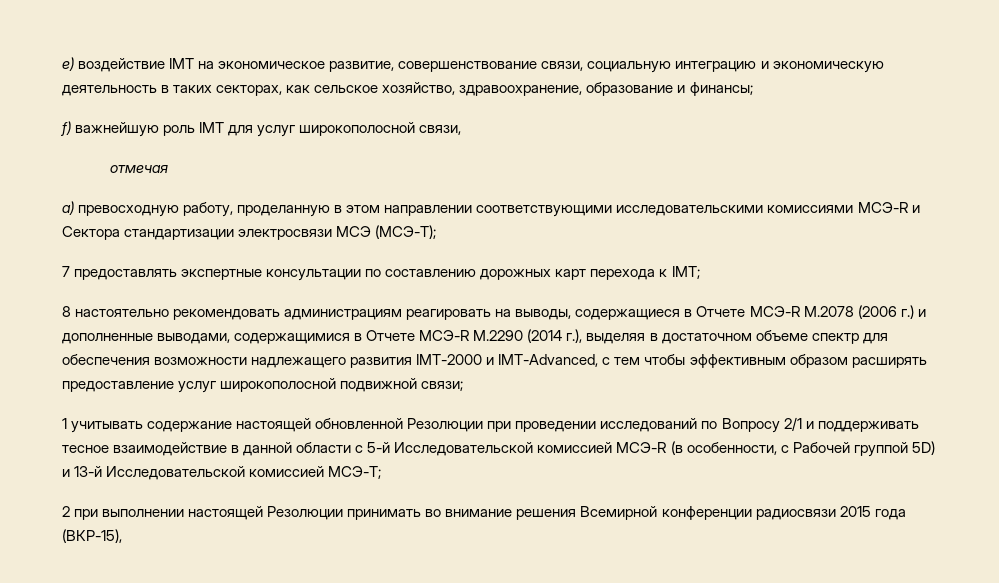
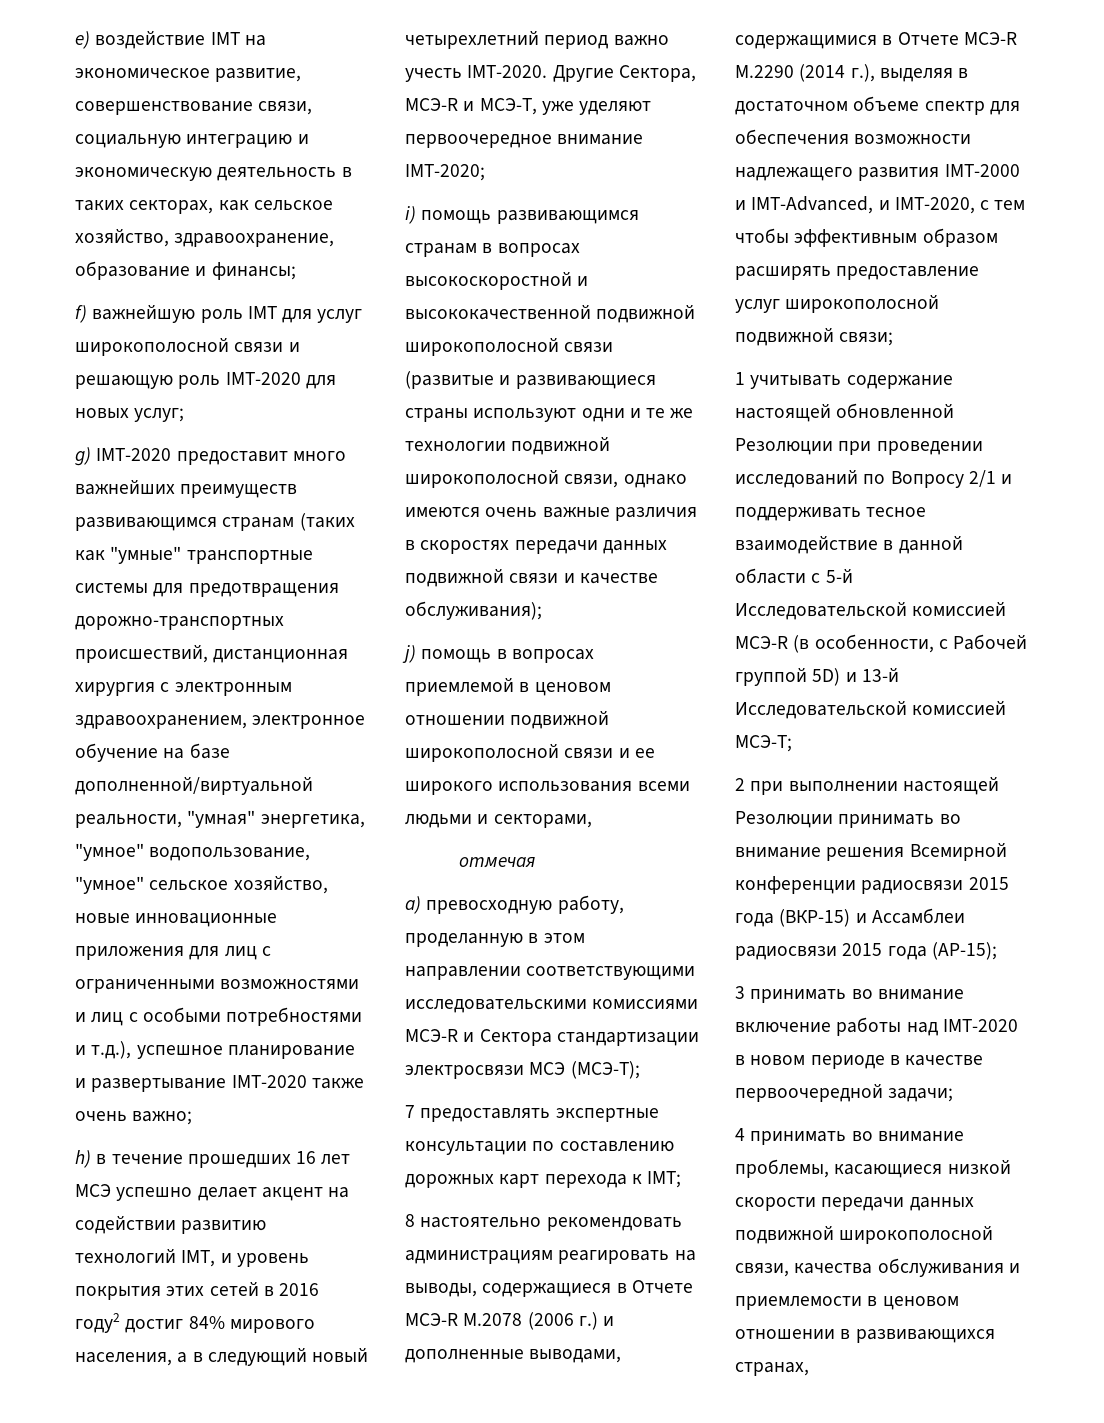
[419,125,462,135] связи, -> [234,342,300,352] [75,372,336,389] [75,408,185,422] [75,447,346,466] [75,479,298,498] [75,513,355,531] [75,546,313,564] [75,583,339,597] [75,616,284,630] [75,644,349,663] [75,682,292,696] [75,715,366,729] [75,743,230,762] [75,776,313,795] [75,810,365,828] [75,843,311,861] [75,875,328,894] [75,913,278,927] [75,946,271,960] [75,979,360,993] [75,1007,363,1026] [75,1041,355,1059] [75,1075,364,1092] [75,1111,193,1125] [75,1150,351,1168] [75,1184,350,1201] [75,1215,267,1234] [75,1248,309,1267] [75,1281,320,1300] [75,1313,315,1333] [75,1347,369,1366] [405,30,669,49] [405,65,696,82] [405,98,652,115] [405,134,644,148] [405,164,485,181] [405,206,639,224] [405,243,580,257] [405,271,589,290] [405,304,696,323] [405,337,614,356] [405,371,656,389] [405,408,694,422] [405,436,611,455] [405,469,687,488] [405,507,697,521] [405,540,667,554] [405,568,658,587] [405,601,542,620] [402,645,594,663] [405,677,611,696] [405,710,610,729] [405,743,655,762] [405,781,690,795] [405,814,592,828] связи и решающую роль IMT-2020 для новых услуг; // g) IMT-2020 предоставит много важнейших преимуществ развивающимся странам (таких как "умные" транспортные системы для предотвращения дорожно-транспортных происшествий, дистанционная хирургия с электронным здравоохранением, электронное обучение на базе дополненной/виртуальной реальности, "умная" энергетика, "умное" водопользование, "умное" сельское хозяйство, новые инновационные приложения для лиц с ограниченными возможностями и лиц с особыми потребностями и т.д.), успешное планирование и развертывание IMT-2020 также очень важно; // h) в течение прошедших 16 лет МСЭ успешно делает акцент на содействии развитию технологий IMT, и уровень покрытия этих сетей в 2016 году2 достиг 84% мирового населения, а в следующий новый четырехлетний период важно учесть IMT-2020. Другие Сектора, МСЭ-R и МСЭ-Т, уже уделяют первоочередное внимание IMT-2020; // i) помощь развивающимся странам в вопросах высокоскоростной и высококачественной подвижной широкополосной связи (развитые и развивающиеся страны используют одни и те же технологии подвижной широкополосной связи, однако имеются очень важные различия в скоростях передачи данных подвижной связи и качестве обслуживания); // j) помощь в вопросах приемлемой в ценовом отношении подвижной широкополосной связи и ее широкого использования всеми людьми и секторами,
(599, 360) none -> [878,197,975,214] и IMT-2020,
[62,529,122,543] (ВКР-15), -> [779,908,965,927] [735,942,997,960] [735,986,964,1003] [735,1017,1018,1036] [735,1055,984,1069] [735,1083,954,1102] [735,1128,964,1145] [735,1159,1011,1178] [735,1197,974,1211] [735,1225,994,1244] [735,1258,1020,1277] [735,1296,959,1310] [735,1329,995,1343] [735,1362,809,1376] (ВКР-15) и Ассамблеи радиосвязи 2015 года (АР-15); // 3 принимать во внимание включение работы над IMT-2020 в новом периоде в качестве первоочередной задачи; // 4 принимать во внимание проблемы, касающиеся низкой скорости передачи данных подвижной широкополосной связи, качества обслуживания и приемлемости в ценовом отношении в развивающихся странах,

